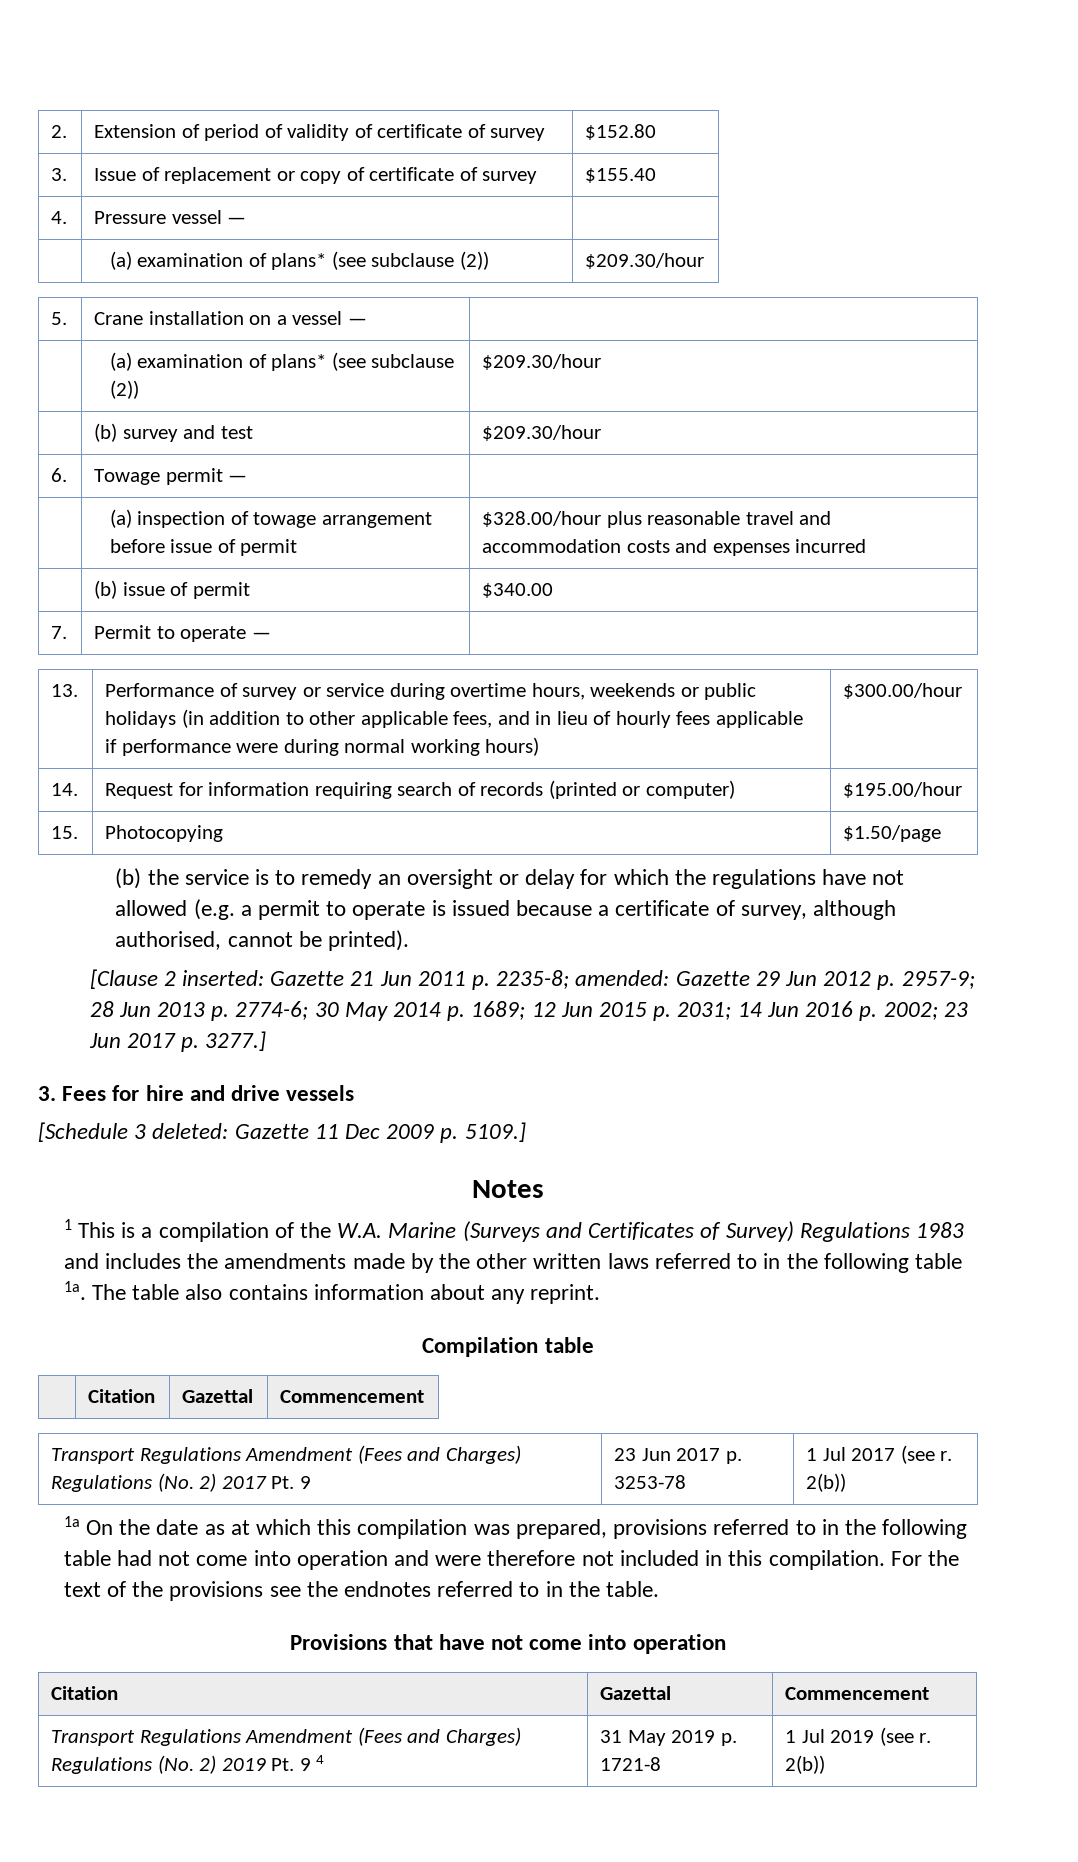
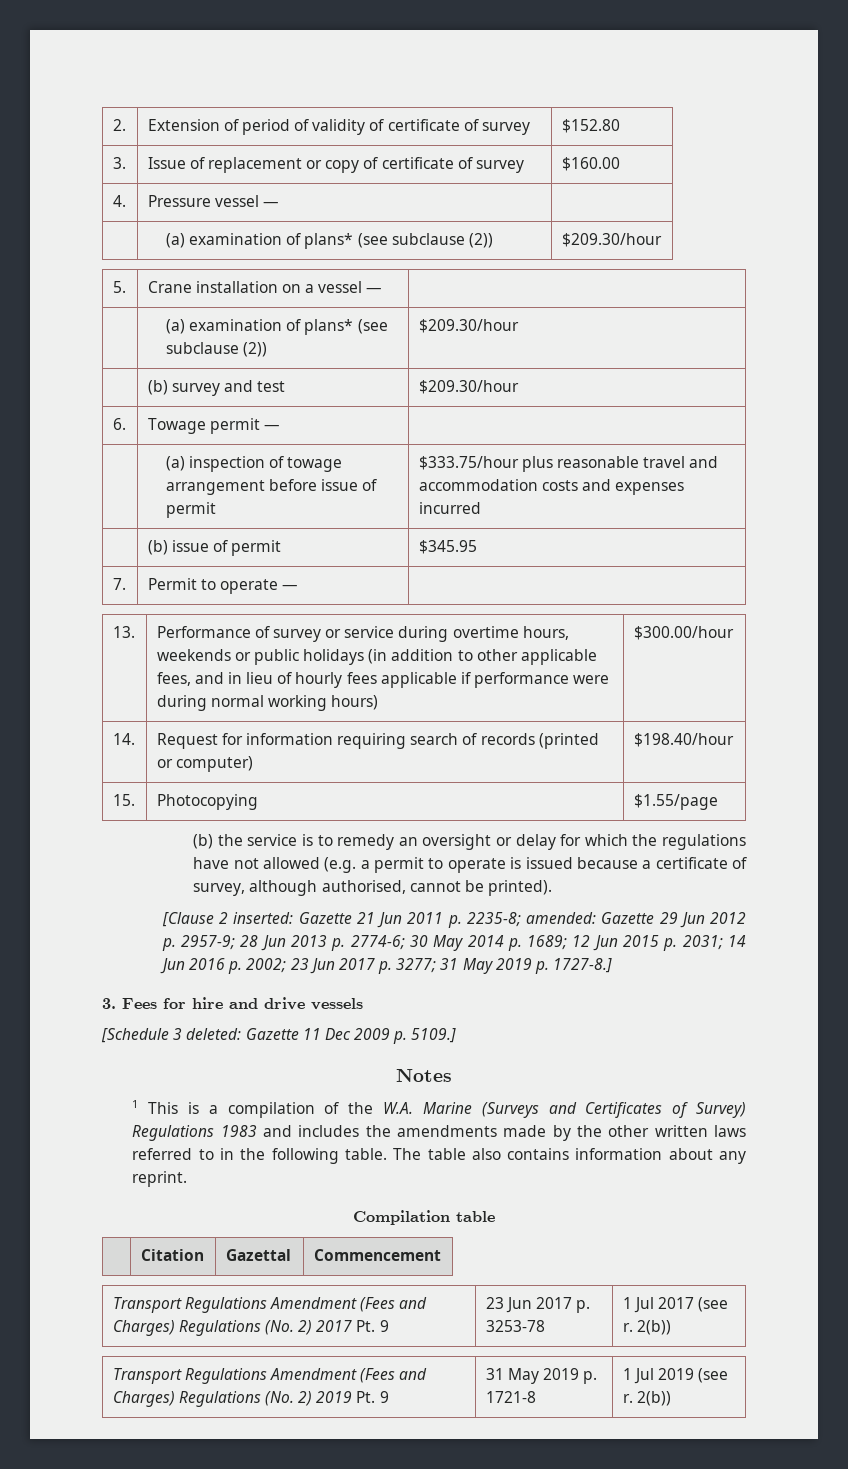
[585,168,657,183] $155.40 -> [561,157,620,171] $160.00
[482,511,602,527] $328.00/hour -> [418,456,519,470] $333.75/hour
[482,583,554,598] $340.00 -> [418,540,477,554] $345.95
[843,782,963,798] $195.00/hour -> [633,733,734,747] $198.40/hour
[843,825,942,842] $1.50/page -> [633,794,718,810] $1.55/page
[205,1031,267,1051] 3277.] -> [396,958,613,974] 3277; 31 May 2019 p. 1727-8.]
[914,1253,962,1269] [63,1281,86,1300] table 1a. -> [344,1148,387,1160] table.
[63,1516,968,1539] [63,1550,959,1570] [63,1581,660,1601] [290,1634,726,1654] [51,1686,119,1700] [600,1686,672,1700] [785,1687,930,1700] // 1a On the date as at which this compilation was prepared, provisions referred to in the following table had not come into operation and were therefore not included in this compilation. For the text of the provisions see the endnotes referred to in the table. // Provisions that have not come into operation // Citation | Gazettal | Commencement -> (671, 1327) none
[316,1755,325,1764] 4 -> (389, 1397) none

